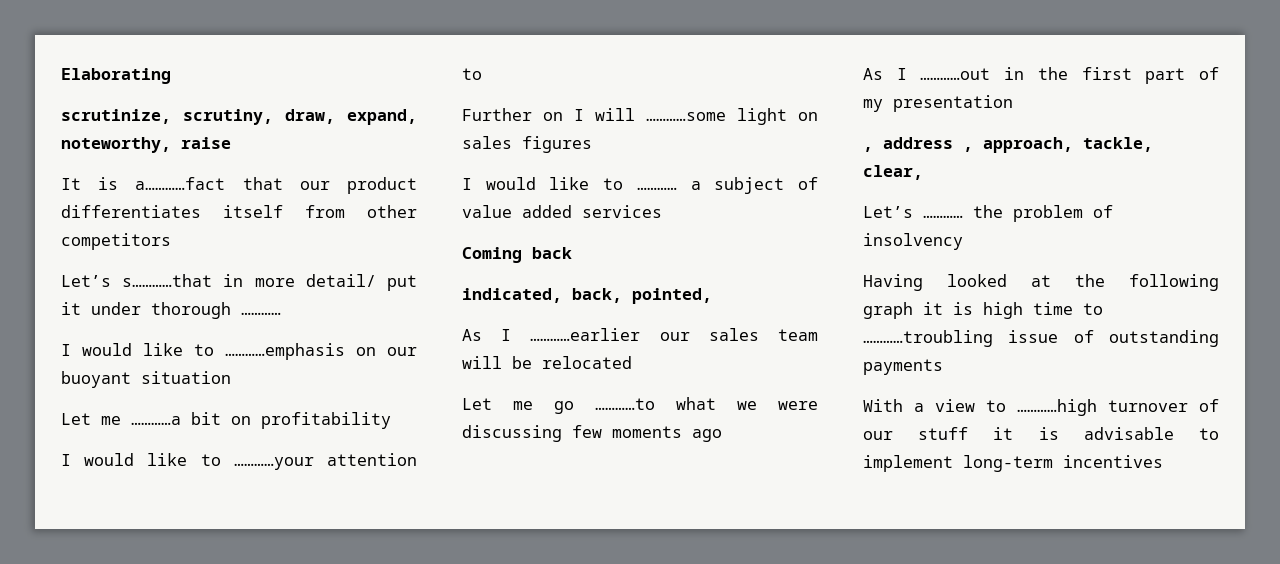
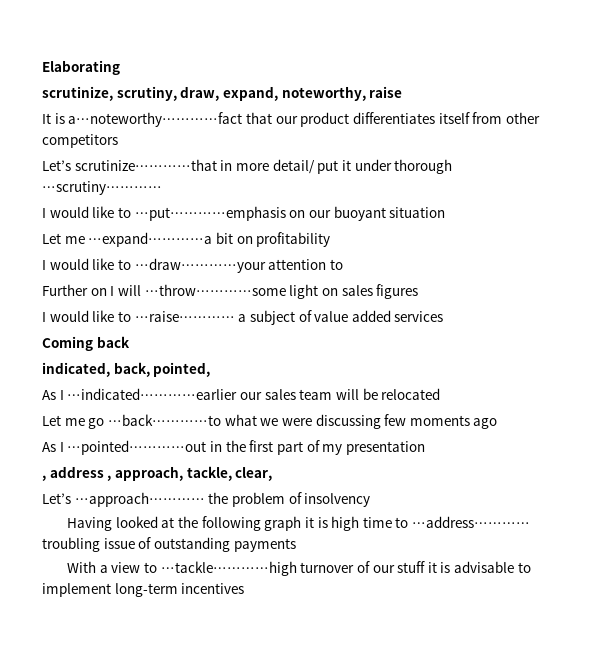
[135,177,226,190] a…………fact -> [68,112,243,127] a…noteworthy…………fact
[122,274,213,287] s…………that -> [74,159,217,171] scrutinize…………that
[241,312,281,315] [61,343,345,360] ………… // I would like to …………emphasis -> [42,181,162,195] [42,206,286,221] …scrutiny………… // I would like to …put…………emphasis
[131,416,181,425] …………a -> [88,232,213,247] …expand…………a
[233,457,314,470] …………your -> [134,258,266,273] …draw…………your
[646,112,726,121] …………some -> [144,284,286,296] …throw…………some
[636,187,677,190] ………… -> [134,311,235,322] …raise…………
[530,328,641,341] …………earlier -> [67,388,238,400] …indicated…………earlier
[595,398,655,410] …………to -> [107,414,221,426] …back…………to
[920,68,991,80] …………out -> [67,440,207,455] …pointed…………out
[923,215,963,218] ………… -> [74,492,205,507] …approach…………
[863,330,993,347] …………troubling -> [412,516,531,528] [42,537,100,552] …address………… troubling
[1017,399,1097,416] …………high -> [160,561,297,576] …tackle…………high

